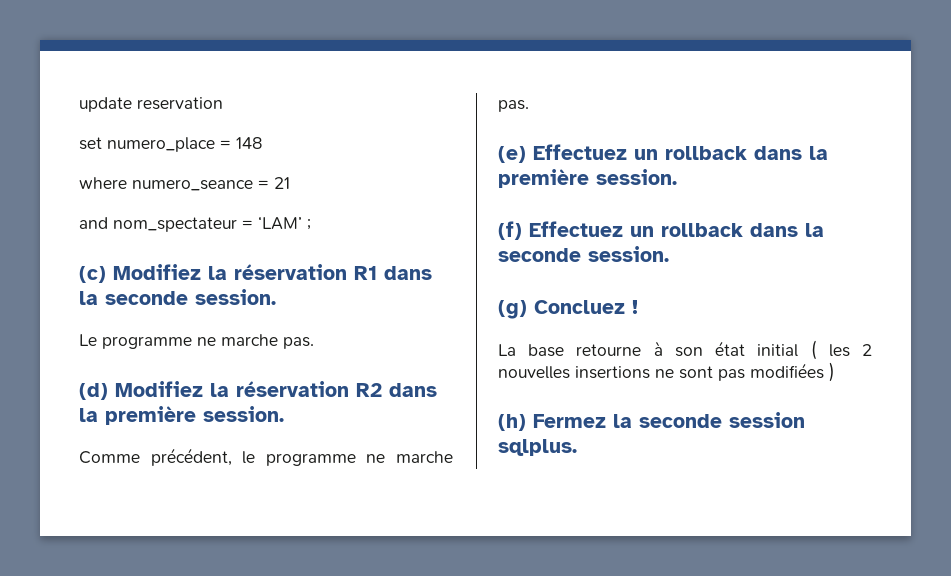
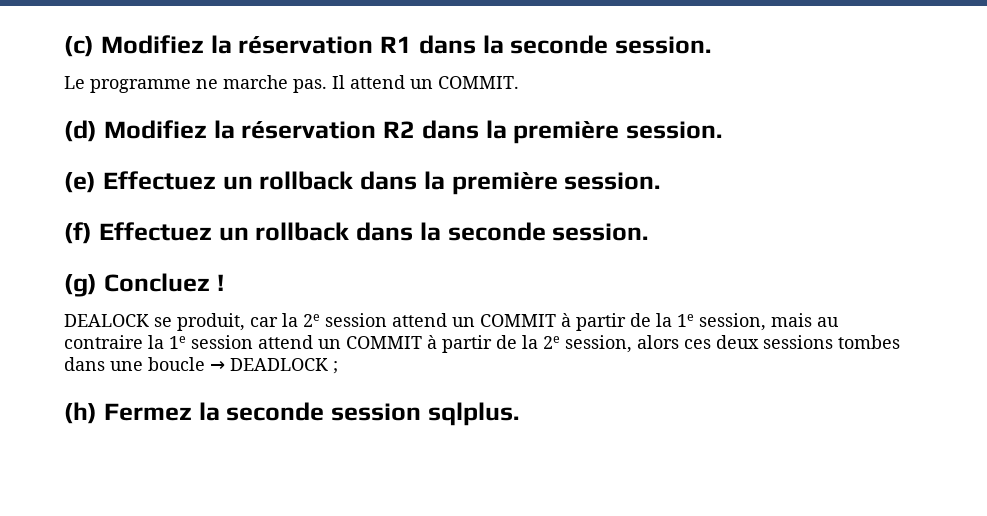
[79,97,223,112] [79,137,263,152] [79,177,290,191] [79,216,311,232] update reservation // set numero_place = 148 // where numero_seance = 21 // and nom_spectateur = ‘LAM’ ; // -> (64, 46) none
(314, 343) none -> [332,75,519,89] Il attend un COMMIT.
[79,448,453,466] [498,100,529,112] // Comme précédent, le programme ne marche pas. -> (722, 130) none
[498,340,872,360] [498,362,835,382] La base retourne à son état initial ( les 2 nouvelles insertions ne sont pas modifiées ) -> [64,313,839,331] [64,335,900,353] [64,357,338,374] DEALOCK se produit, car la 2e session attend un COMMIT à partir de la 1e session, mais au contraire la 1e session attend un COMMIT à partir de la 2e session, alors ces deux sessions tombes dans une boucle → DEADLOCK ;

